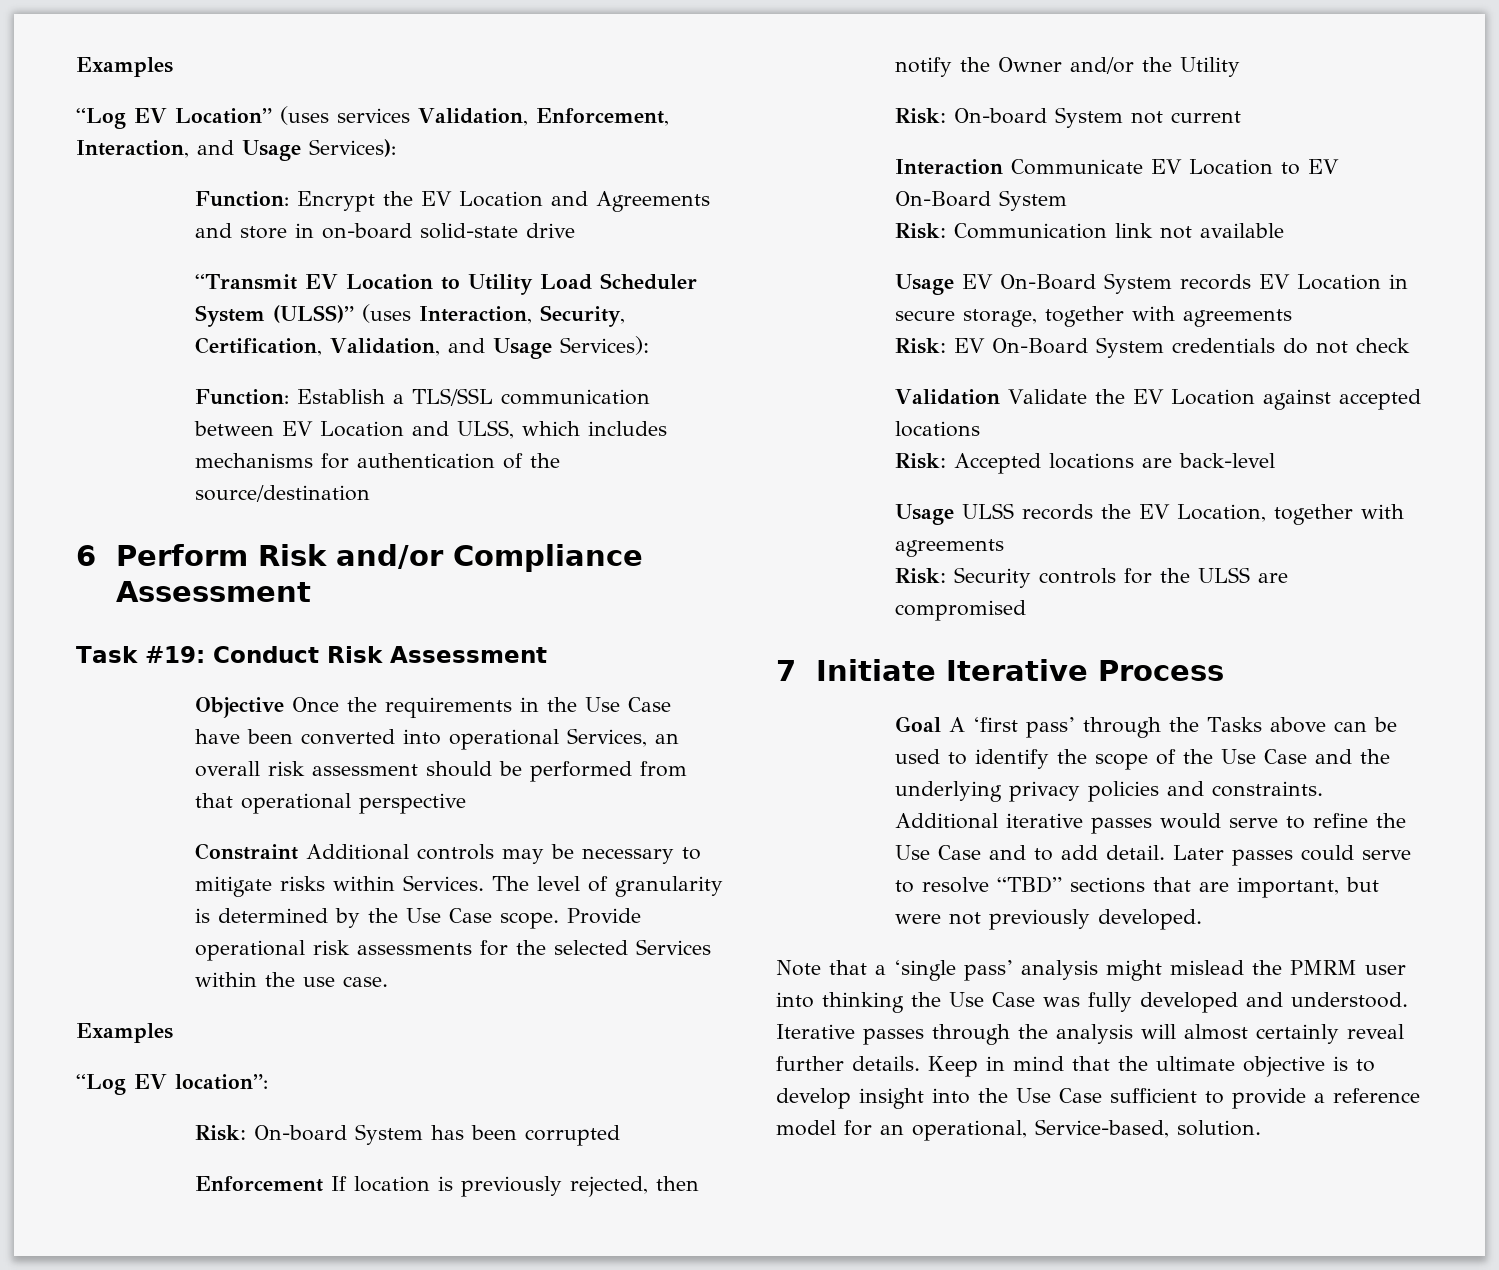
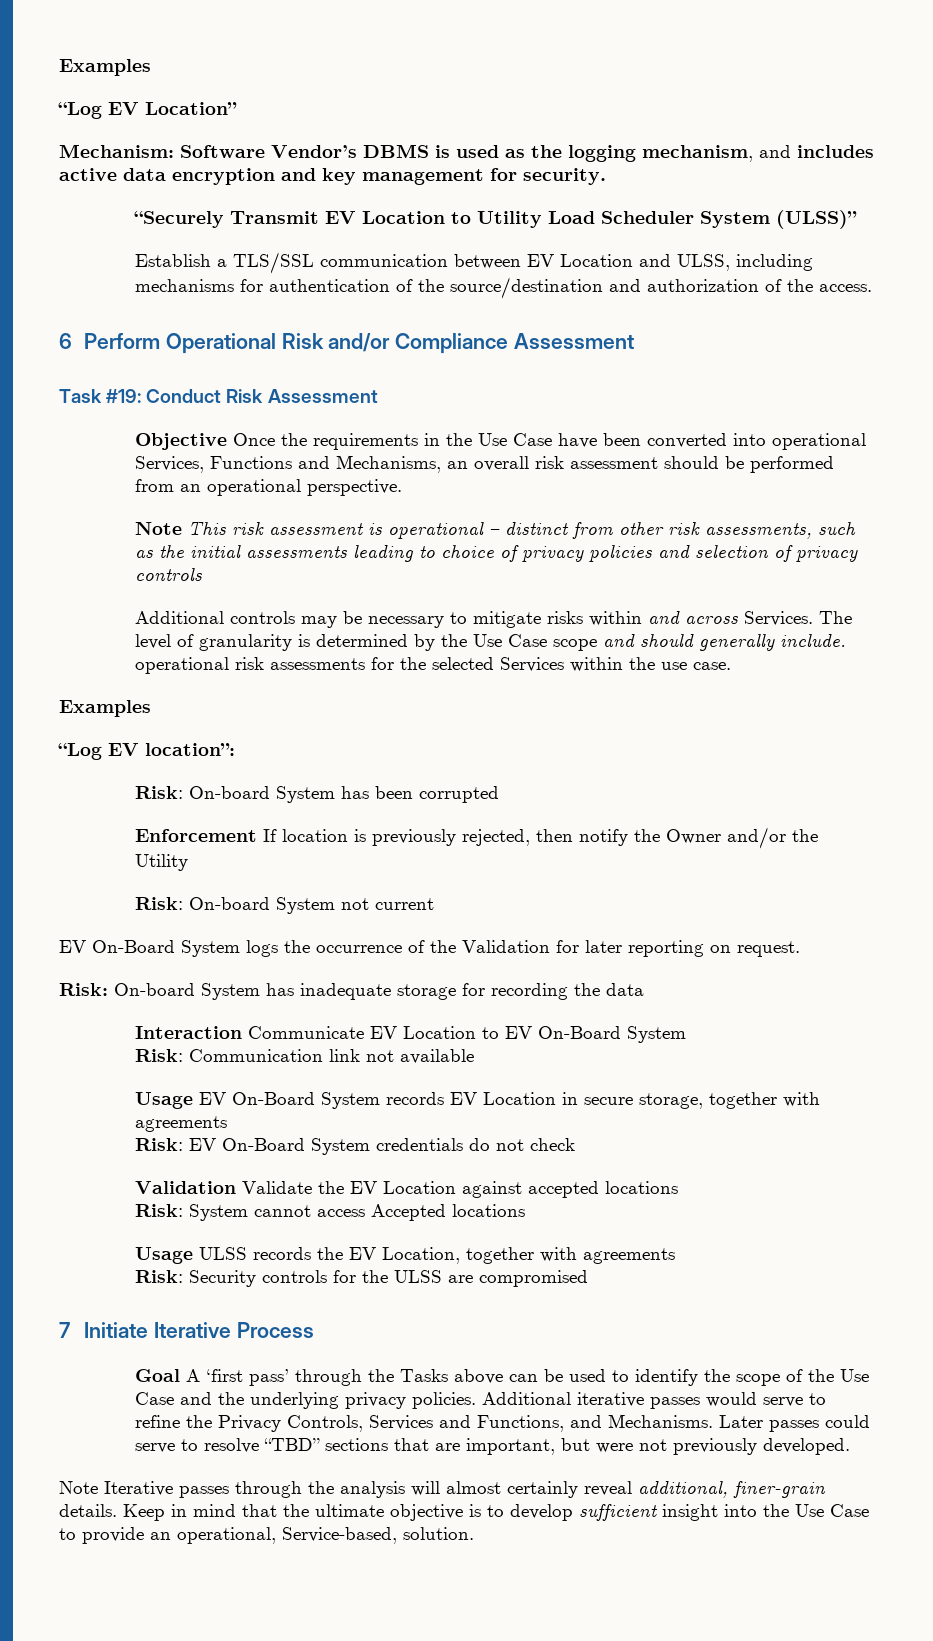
[280,106,669,126] [76,139,396,161] [194,191,710,212] [194,223,575,239] [194,274,297,290] (uses services Validation, Enforcement, Interaction, and Usage Services): // Function: Encrypt the EV Location and Agreements and store in on-board solid-state drive // “Transmit -> [59,144,874,162] [59,168,606,185] [133,211,319,228] // Mechanism: Software Vendor’s DBMS is used as the logging mechanism, and includes active data encryption and key management for security. // “Securely Transmit
[361,304,625,327] [194,336,649,359] [194,389,289,405] (uses Interaction, Security, Certification, Validation, and Usage Services): // Function: -> (857, 219) //
[521,421,667,436] which includes -> [735,254,813,271] including
(370, 493) none -> [608,279,872,292] and authorization of the access.
(248, 555) none -> [165,333,276,354] Operational
(647, 737) none -> [209,455,441,473] Functions and Mechanisms,
[194,793,466,814] [194,843,298,860] that operational perspective // Constraint -> [179,479,402,496] [134,521,856,539] [134,545,858,562] [134,568,202,581] an operational perspective. // Note This risk assessment is operational – distinct from other risk assessments, such as the initial assessments leading to choice of privacy policies and selection of privacy controls //
(395, 883) none -> [647,611,738,624] and across
[499,908,641,929] scope. Provide -> [552,634,846,651] scope and should generally include.
(1241, 117) none -> [59,940,800,957] [59,983,644,1000] // EV On-Board System logs the occurrence of the Validation for later reporting on request. // Risk: On-board System has inadequate storage for recording the data
(946, 461) none -> [188,1204,365,1221] System cannot access
[1141,453,1275,468] are back-level -> (525, 1210) none
[1087,781,1323,802] policies and constraints. -> [411,1392,476,1409] policies.
[894,845,1165,861] Use Case and to add detail. -> [217,1414,713,1432] Privacy Controls, Services and Functions, and Mechanisms.
[829,960,1406,981] [776,992,1408,1013] that a ‘single pass’ analysis might mislead the PMRM user into thinking the Use Case was fully developed and understood. -> (98, 1487) none
[776,1056,844,1071] further -> [638,1481,826,1498] additional, finer-grain
(851, 1098) none -> [579,1504,658,1521] sufficient
[1110,1088,1197,1103] sufficient -> (869, 1510) none
[1314,1088,1420,1103] [776,1120,872,1136] a reference model for -> (144, 1535) none

